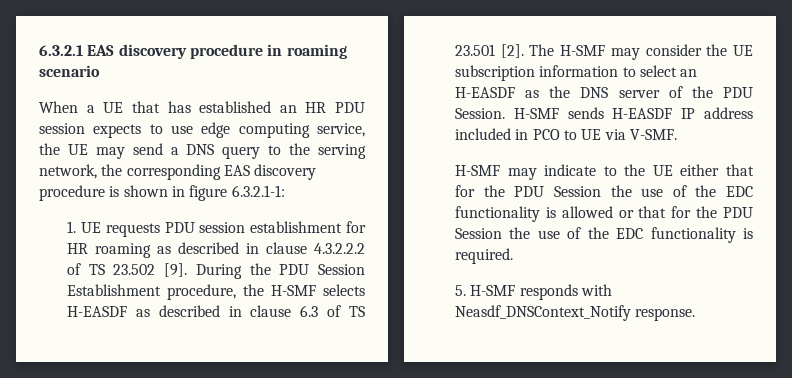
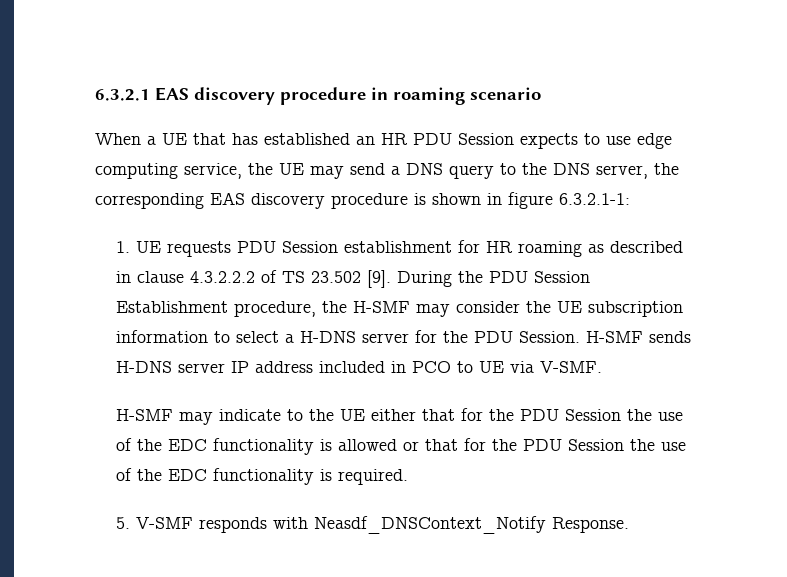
[39,123,85,134] session -> [458,133,514,145] Session
[318,144,366,159] [39,164,97,179] serving network, -> [553,163,648,179] DNS server,
[199,222,246,233] session -> [282,241,339,253] Session
[323,284,366,296] [67,305,366,317] [455,44,606,58] selects H-EASDF as described in clause 6.3 of TS 23.501 [2]. The H-SMF -> (411, 307) none
[680,69,698,77] [455,86,683,98] an H-EASDF as the DNS server of -> [285,330,438,343] a H-DNS server for
[612,108,673,119] H-EASDF -> [116,361,226,373] H-DNS server
[470,285,516,296] H-SMF -> [136,517,194,529] V-SMF
[635,308,696,321] response. -> [552,517,630,533] Response.

